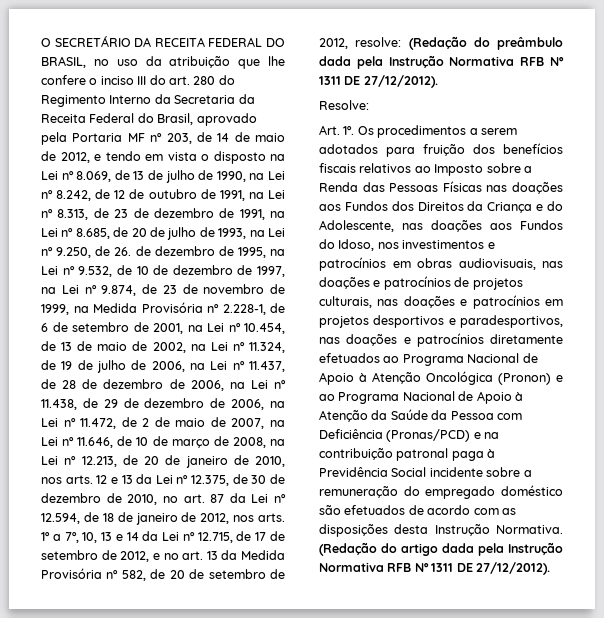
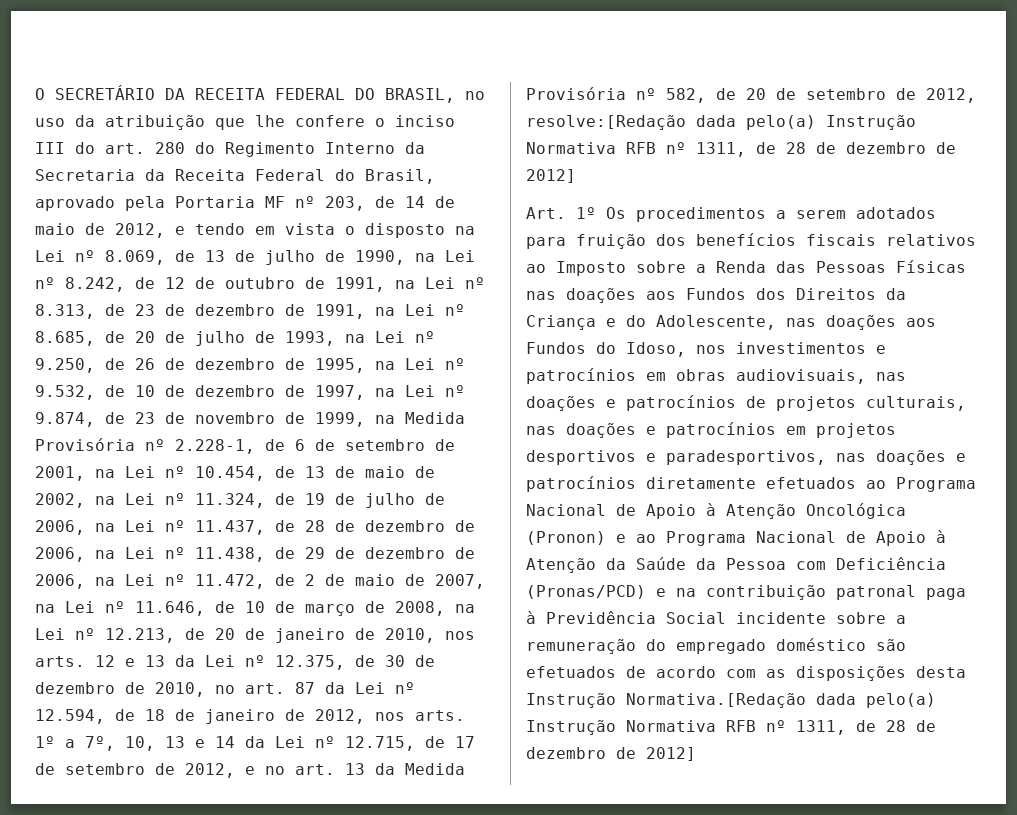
[114,247,132,256] 26. -> [135,358,155,370] 26
[355,36,563,50] [319,55,564,69] [319,75,438,88] [319,100,369,110] resolve: (Redação do preâmbulo dada pela Instrução Normativa RFB Nº 1311 DE 27/12/2012). // Resolve: -> [526,115,916,130] [526,142,956,157] [526,169,576,183] resolve:[Redação dada pelo(a) Instrução Normativa RFB nº 1311, de 28 de dezembro de 2012]
[343,126,355,135] 1º. -> [576,207,596,219] 1º
[496,525,563,534] [319,542,563,556] [319,562,550,575] Normativa. (Redação do artigo dada pela Instrução Normativa RFB Nº 1311 DE 27/12/2012). -> [626,693,936,708] [526,720,936,735] [526,747,696,761] Normativa.[Redação dada pelo(a) Instrução Normativa RFB nº 1311, de 28 de dezembro de 2012]

